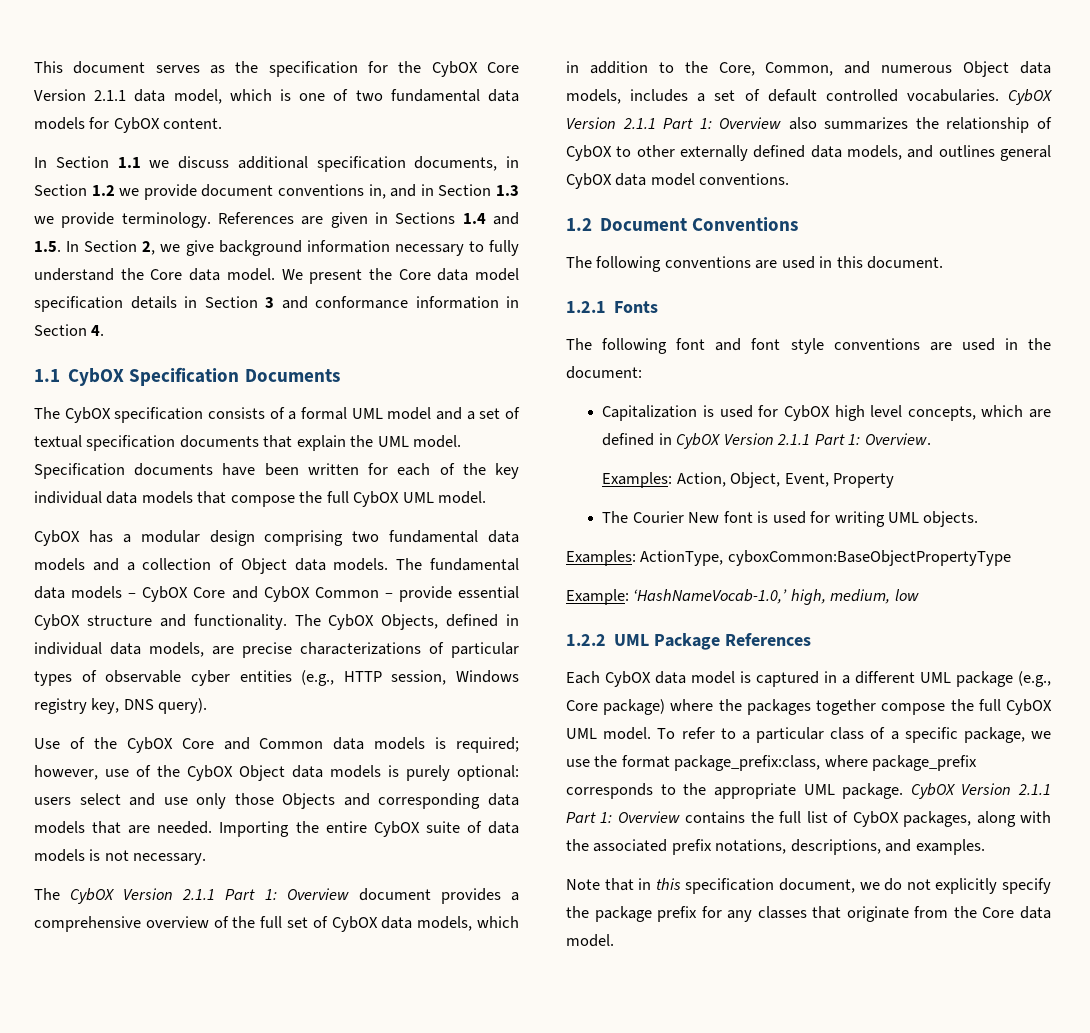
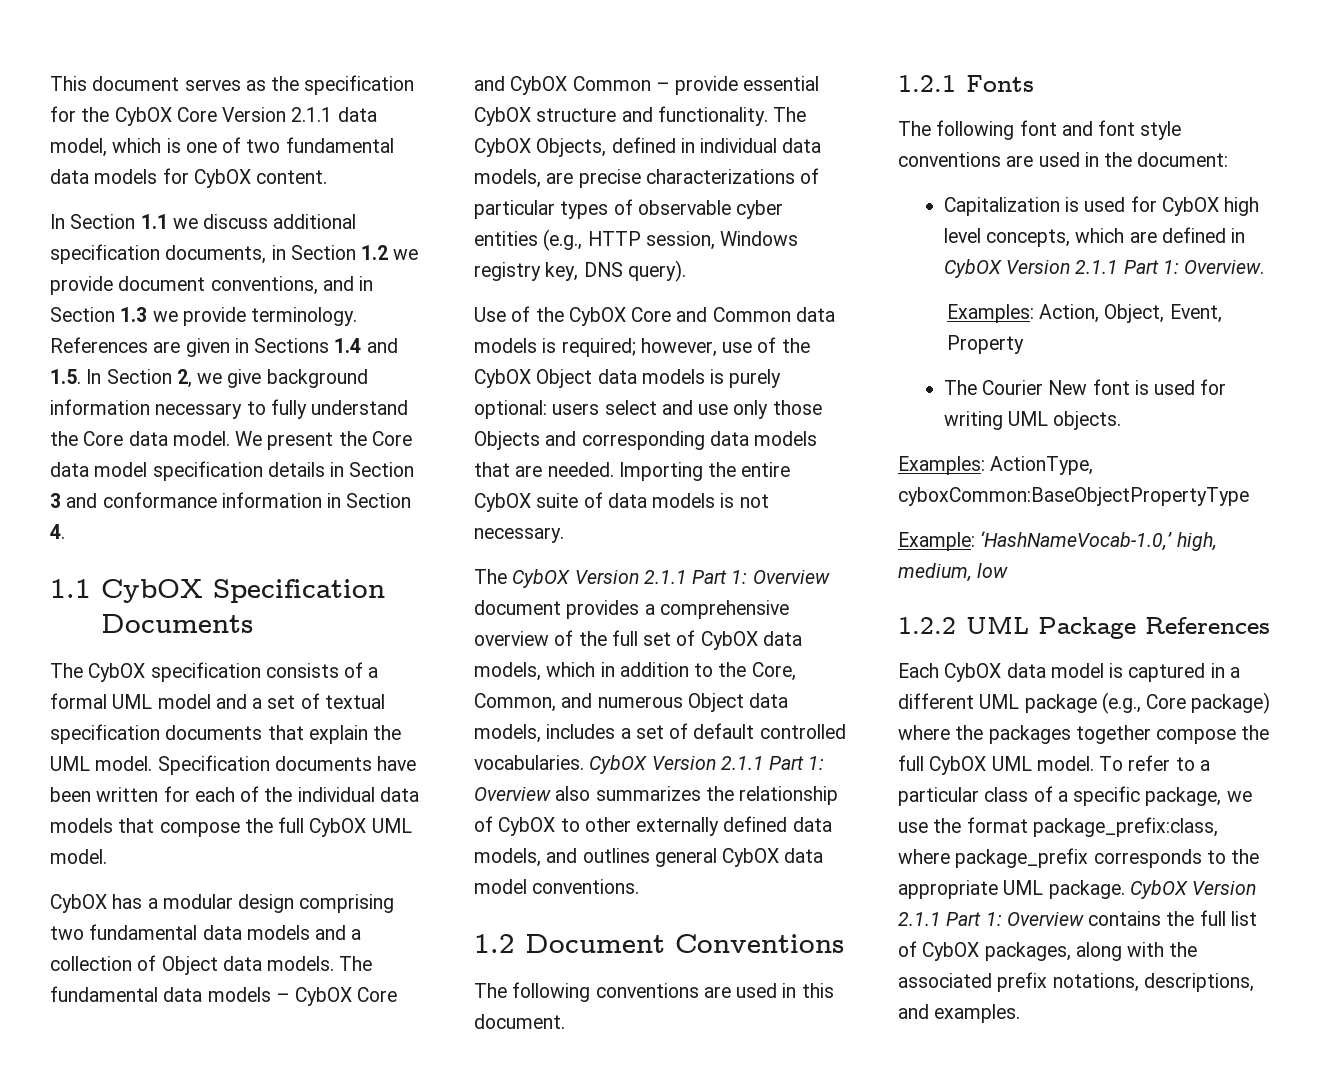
[278,184,386,199] conventions in, -> [210,276,318,295] conventions,
[495,463,519,479] key -> (293, 794) none
[566,878,1051,894] [566,906,1051,922] [566,934,614,947] // Note that in this specification document, we do not explicitly specify the package prefix for any classes that originate from the Core data model. -> (1021, 1013) none

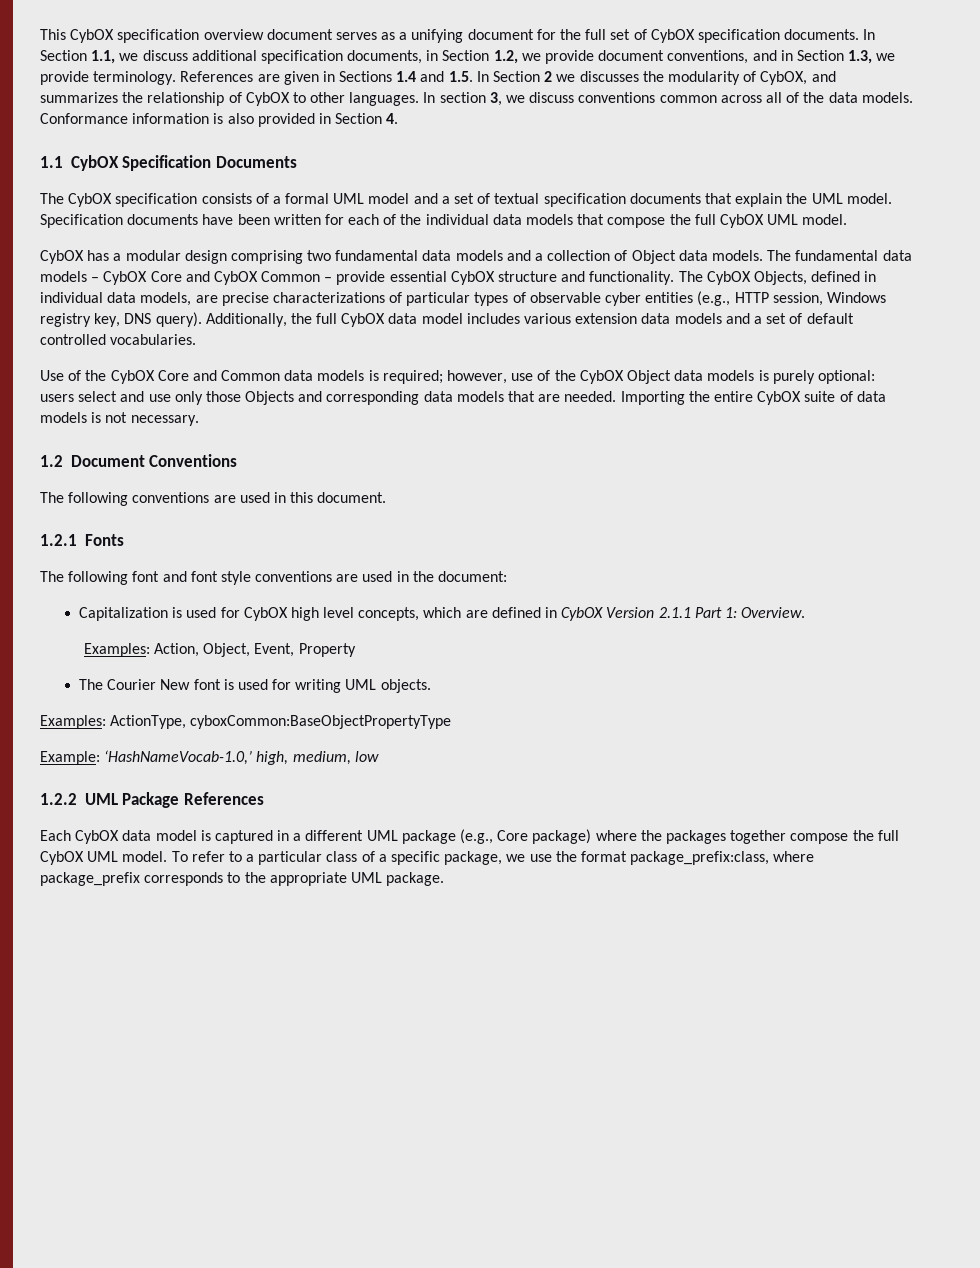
[92,75,415,95] [50,106,377,126] [50,137,394,157] [50,168,328,188] [50,214,168,229] document serves as the specification for the CybOX Core Version 2.1.1 data model, which is one of two fundamental data models for CybOX content. // In Section 1.1 -> [70,29,876,43] [40,50,116,64] CybOX specification overview document serves as a unifying document for the full set of CybOX specification documents. In Section 1.1,
[361,245,389,260] 1.2 -> [493,50,518,64] 1.2,
[120,307,148,322] 1.3 -> [848,50,873,64] 1.3,
[176,369,368,388] [50,399,409,419] [50,431,412,450] [50,461,415,481] [50,492,322,508] 2, we give background information necessary to fully understand the Core data model. We present the Core data model specification details in Section 3 and conformance information -> [544,71,836,85] [40,92,913,106] [40,113,315,127] 2 we discusses the modularity of CybOX, and summarizes the relationship of CybOX to other languages. In section 3, we discuss conventions common across all of the data models. Conformance information is also provided
(686, 271) none -> [205,313,854,327] [40,334,197,345] Additionally, the full CybOX data model includes various extension data models and a set of default controlled vocabularies.
[474,569,830,588] [474,600,789,619] [474,630,802,650] [474,662,796,681] [474,693,789,712] [474,723,846,743] [474,755,825,774] [474,786,839,805] [474,816,832,836] [474,848,824,867] [474,879,640,894] // The CybOX Version 2.1.1 Part 1: Overview document provides a comprehensive overview of the full set of CybOX data models, which in addition to the Core, Common, and numerous Object data models, includes a set of default controlled vocabularies. CybOX Version 2.1.1 Part 1: Overview also summarizes the relationship of CybOX to other externally defined data models, and outlines general CybOX data model conventions. -> (199, 420) none
[1129,880,1257,899] [898,910,1257,926] [898,941,1198,961] [898,972,1254,992] [898,1004,1021,1023] CybOX Version 2.1.1 Part 1: Overview contains the full list of CybOX packages, along with the associated prefix notations, descriptions, and examples. -> (445, 879) none

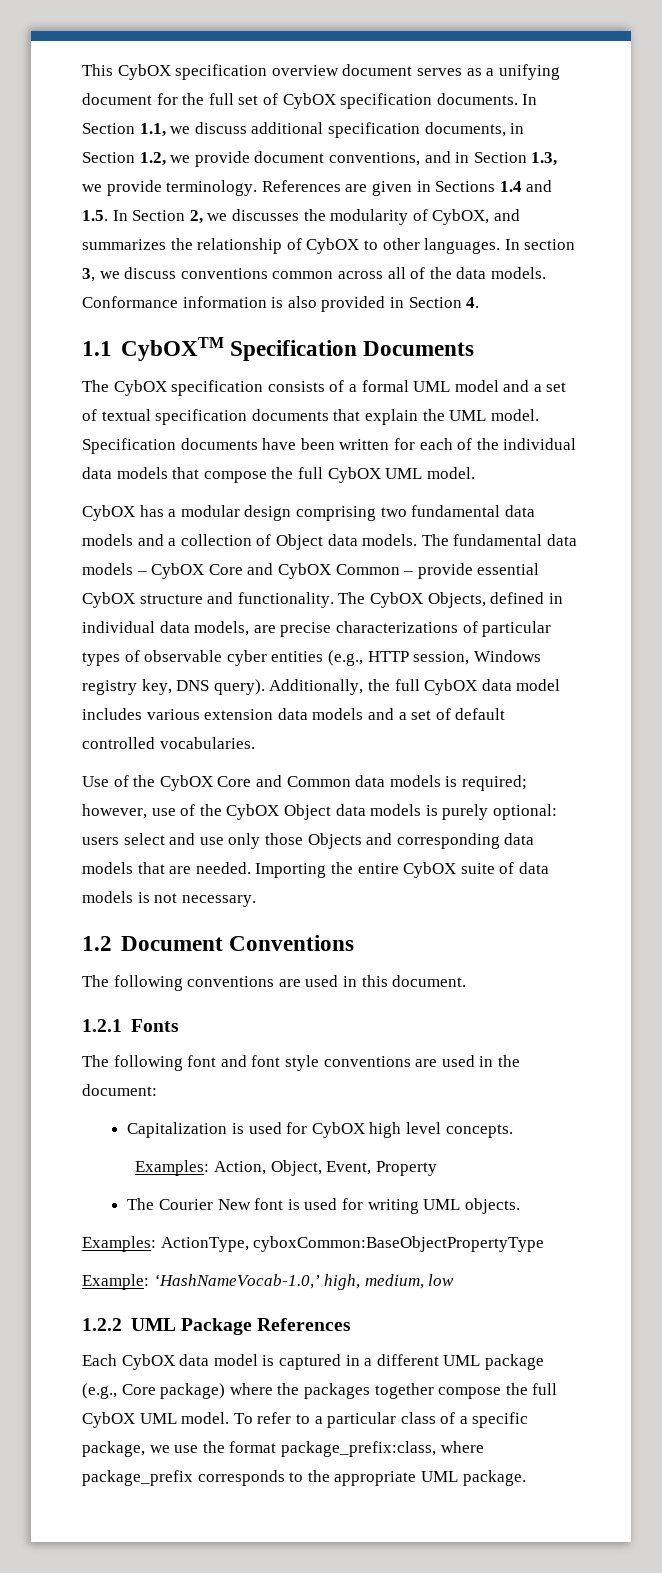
[544,71,553,82] 2 -> [189,210,203,224] 2,
[70,155,119,171] CybOX -> [120,337,224,361] CybOXTM
[358,607,806,621] concepts, which are defined in CybOX Version 2.1.1 Part 1: Overview. -> [445,1124,513,1138] concepts.

